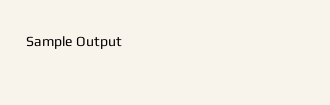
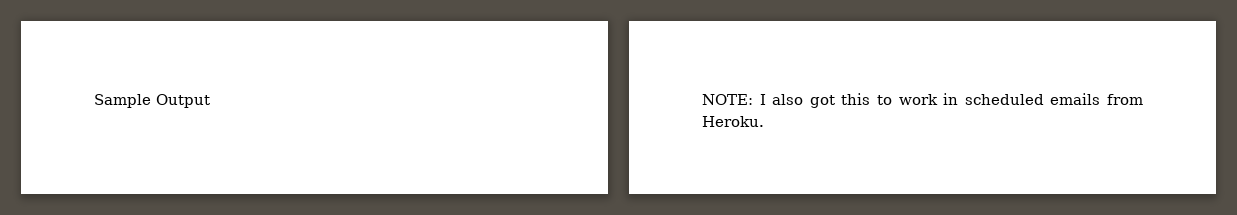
(122, 42) none -> [702,93,1143,108] [702,116,764,127] // NOTE: I also got this to work in scheduled emails from Heroku.

